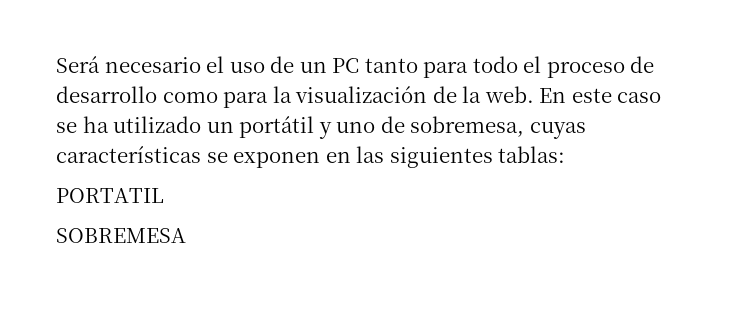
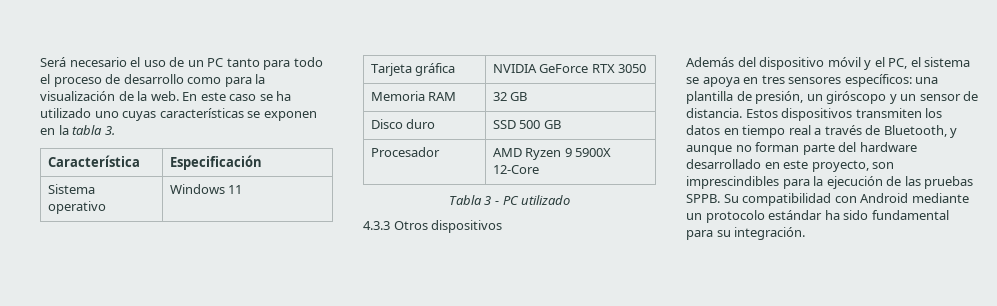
[206,116,525,139] un portátil y uno de sobremesa, -> [94,111,119,118] uno
[356,146,566,168] [56,188,164,203] [56,228,186,243] las siguientes tablas: // PORTATIL // SOBREMESA -> [58,125,115,135] [47,155,140,167] [169,155,262,170] [47,184,95,194] [47,201,106,214] [169,184,243,194] [370,63,456,76] [492,64,647,73] [370,91,457,101] [492,92,528,101] [370,119,436,129] [492,120,561,129] [370,147,440,157] [492,148,612,160] [492,165,539,174] [448,195,571,205] [363,220,503,233] [686,57,971,70] [686,74,939,87] [686,91,979,104] [686,108,943,121] [686,125,958,138] [686,142,917,155] [686,159,895,172] [686,176,974,189] [686,193,969,206] [686,210,949,223] [686,227,806,240] la tabla 3. // Característica | Especificación // Sistema operativo | Windows 11 // Tarjeta gráfica | NVIDIA GeForce RTX 3050 // Memoria RAM | 32 GB // Disco duro | SSD 500 GB // Procesador | AMD Ryzen 9 5900X 12-Core // Tabla 3 - PC utilizado // 4.3.3 Otros dispositivos // Además del dispositivo móvil y el PC, el sistema se apoya en tres sensores específicos: una plantilla de presión, un giróscopo y un sensor de distancia. Estos dispositivos transmiten los datos en tiempo real a través de Bluetooth, y aunque no forman parte del hardware desarrollado en este proyecto, son imprescindibles para la ejecución de las pruebas SPPB. Su compatibilidad con Android mediante un protocolo estándar ha sido fundamental para su integración.

